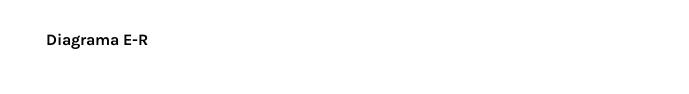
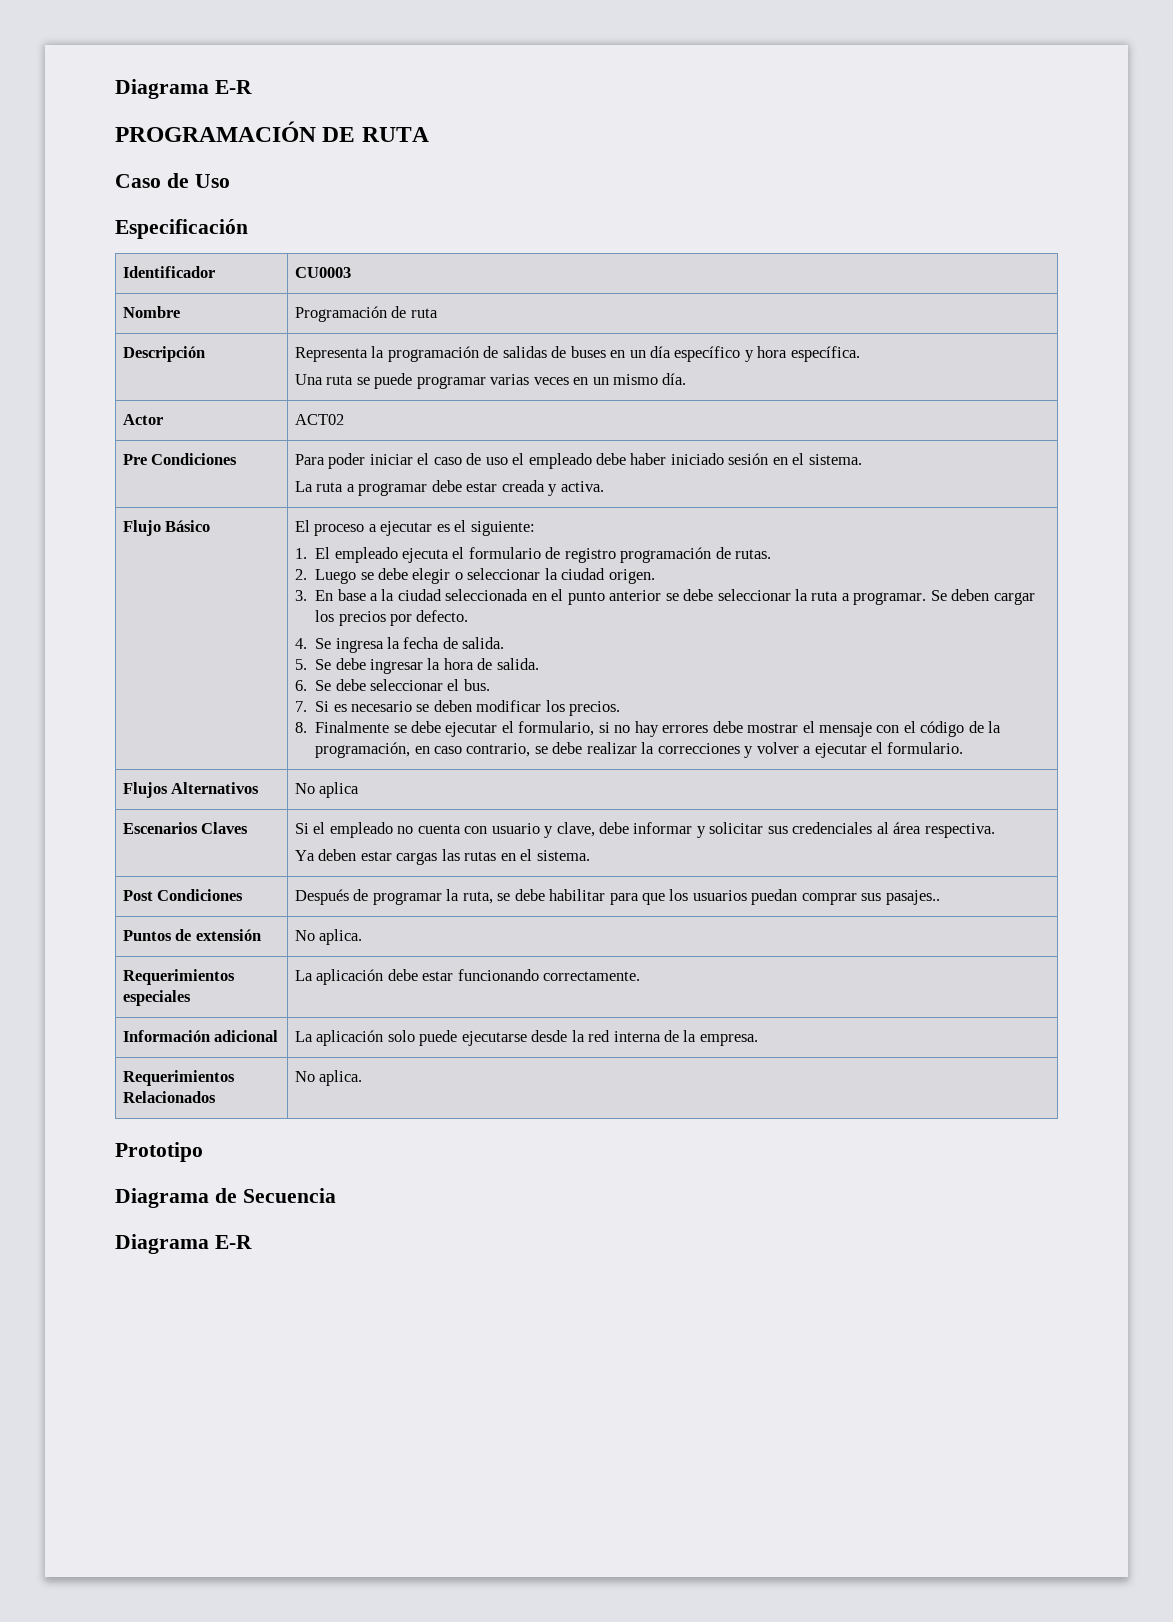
[46,33,149,50] Diagrama E-R -> [115,79,252,99] [115,121,429,142] [115,173,230,188] [115,219,248,239] [122,266,215,278] [294,267,351,278] [122,306,180,318] [294,306,438,322] [122,346,205,362] [294,346,860,362] [294,373,687,389] [122,414,163,425] [294,414,344,425] [122,453,238,465] [294,453,862,469] [294,480,604,496] [122,520,211,536] [294,520,535,536] [294,547,772,563] [294,568,655,584] [294,589,1035,605] [315,610,469,626] [294,637,505,653] [294,658,539,674] [294,679,490,691] [294,700,621,716] [294,721,1002,737] [315,742,964,758] [122,782,260,798] [294,782,360,798] [122,822,249,834] [294,822,995,838] [294,849,590,865] [122,889,244,901] [294,889,940,905] [122,929,261,941] [294,929,363,945] [122,969,235,985] [122,990,191,1006] [294,969,641,985] [122,1030,279,1042] [294,1030,758,1046] [122,1070,235,1086] [122,1091,216,1103] [294,1070,363,1086] [115,1142,203,1162] [115,1188,336,1208] [115,1234,252,1254] Diagrama E-R // PROGRAMACIÓN DE RUTA // Caso de Uso // Especificación // Identificador | CU0003 // Nombre | Programación de ruta // Descripción | Representa la programación de salidas de buses en un día específico y hora específica. // Una ruta se puede programar varias veces en un mismo día. // Actor | ACT02 // Pre Condiciones | Para poder iniciar el caso de uso el empleado debe haber iniciado sesión en el sistema. // La ruta a programar debe estar creada y activa. // Flujo Básico | El proceso a ejecutar es el siguiente: // 1. El empleado ejecuta el formulario de registro programación de rutas. // 2. Luego se debe elegir o seleccionar la ciudad origen. // 3. En base a la ciudad seleccionada en el punto anterior se debe seleccionar la ruta a programar. Se deben cargar los precios por defecto. // 4. Se ingresa la fecha de salida. // 5. Se debe ingresar la hora de salida. // 6. Se debe seleccionar el bus. // 7. Si es necesario se deben modificar los precios. // 8. Finalmente se debe ejecutar el formulario, si no hay errores debe mostrar el mensaje con el código de la programación, en caso contrario, se debe realizar la correcciones y volver a ejecutar el formulario. // Flujos Alternativos | No aplica // Escenarios Claves | Si el empleado no cuenta con usuario y clave, debe informar y solicitar sus credenciales al área respectiva. // Ya deben estar cargas las rutas en el sistema. // Post Condiciones | Después de programar la ruta, se debe habilitar para que los usuarios puedan comprar sus pasajes.. // Puntos de extensión | No aplica. // Requerimientos especiales | La aplicación debe estar funcionando correctamente. // Información adicional | La aplicación solo puede ejecutarse desde la red interna de la empresa. // Requerimientos Relacionados | No aplica. // Prototipo // Diagrama de Secuencia // Diagrama E-R

